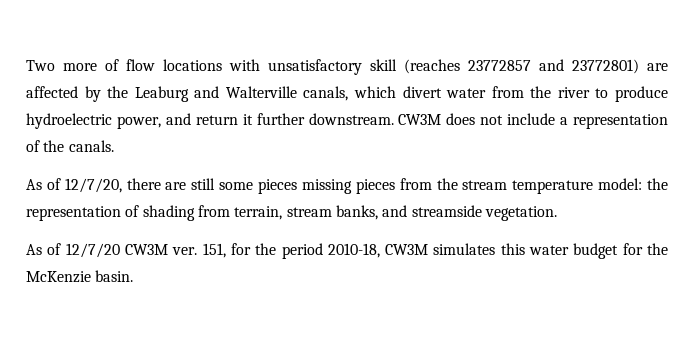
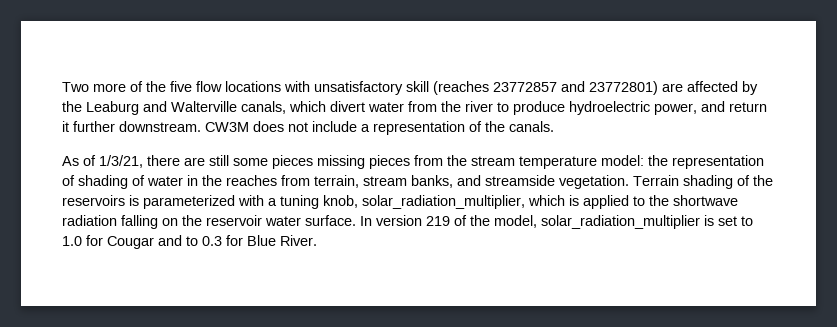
(119, 65) none -> [146,81,192,92] the five
[64,178,122,193] 12/7/20, -> [99,155,143,168] 1/3/21,
(195, 213) none -> [132,175,277,186] of water in the reaches
[26,243,668,259] [26,270,134,283] // As of 12/7/20 CW3M ver. 151, for the period 2010-18, CW3M simulates this water budget for the McKenzie basin. -> [633,175,773,189] [62,195,738,209] [62,215,753,229] [62,235,317,249] Terrain shading of the reservoirs is parameterized with a tuning knob, solar_radiation_multiplier, which is applied to the shortwave radiation falling on the reservoir water surface. In version 219 of the model, solar_radiation_multiplier is set to 1.0 for Cougar and to 0.3 for Blue River.

